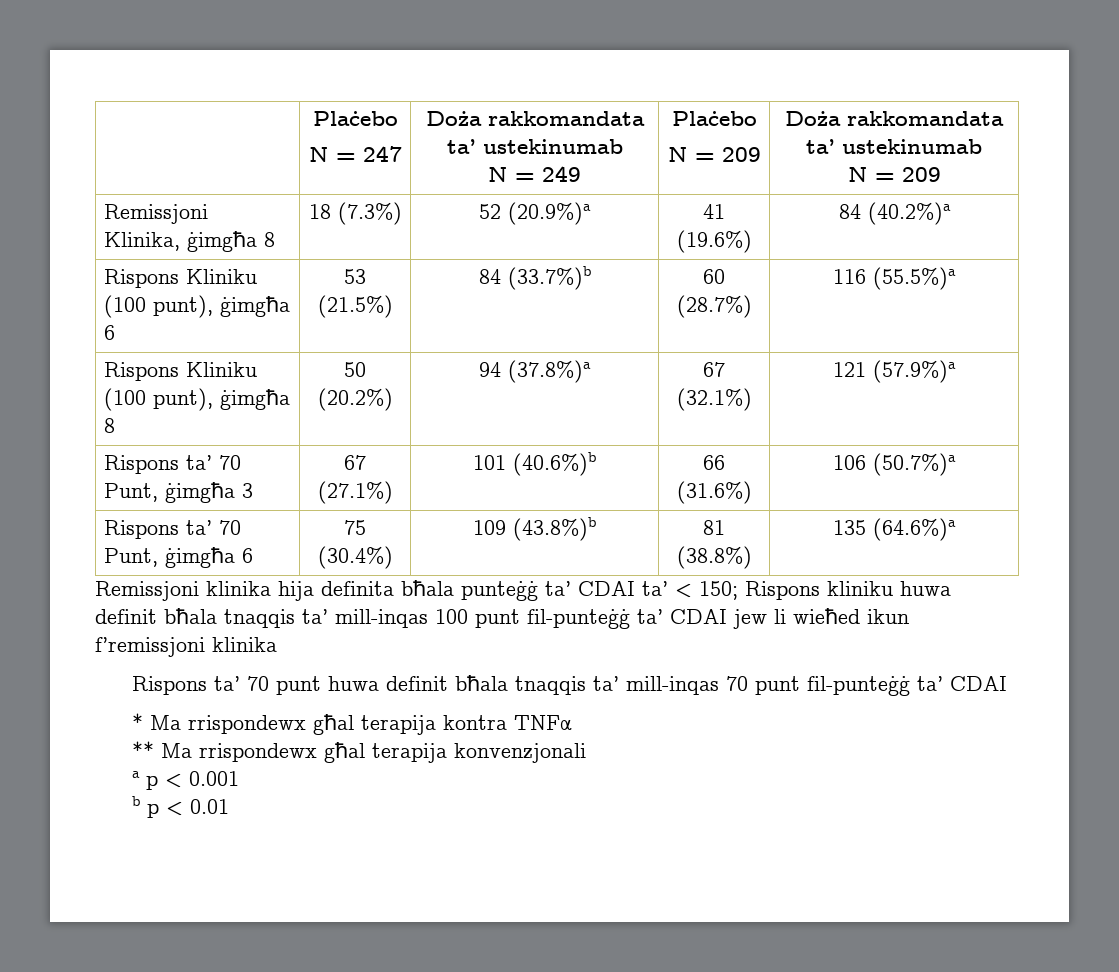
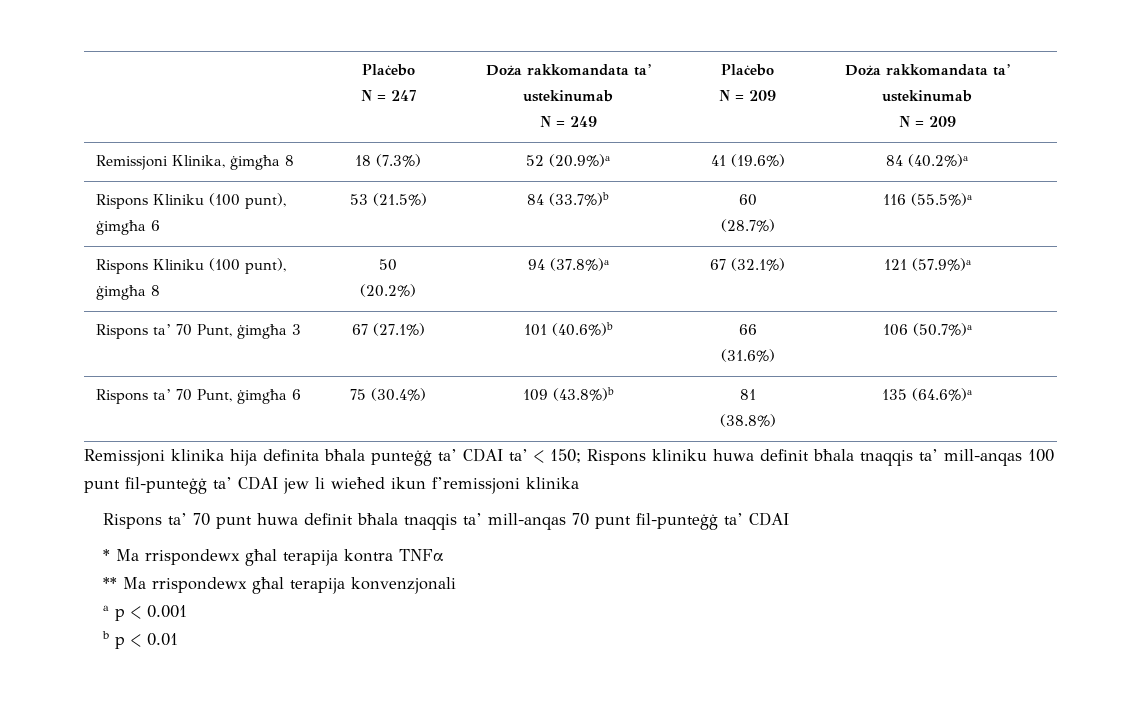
[335,609,428,628] mill-inqas -> [944,449,1022,466] mill-anqas
[625,676,719,695] mill-inqas -> [487,513,566,530] mill-anqas

